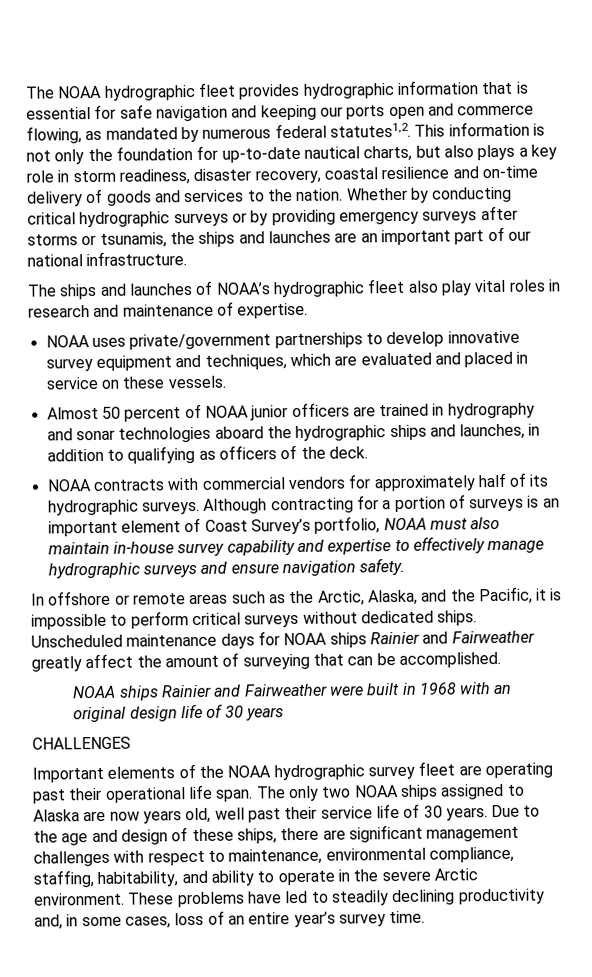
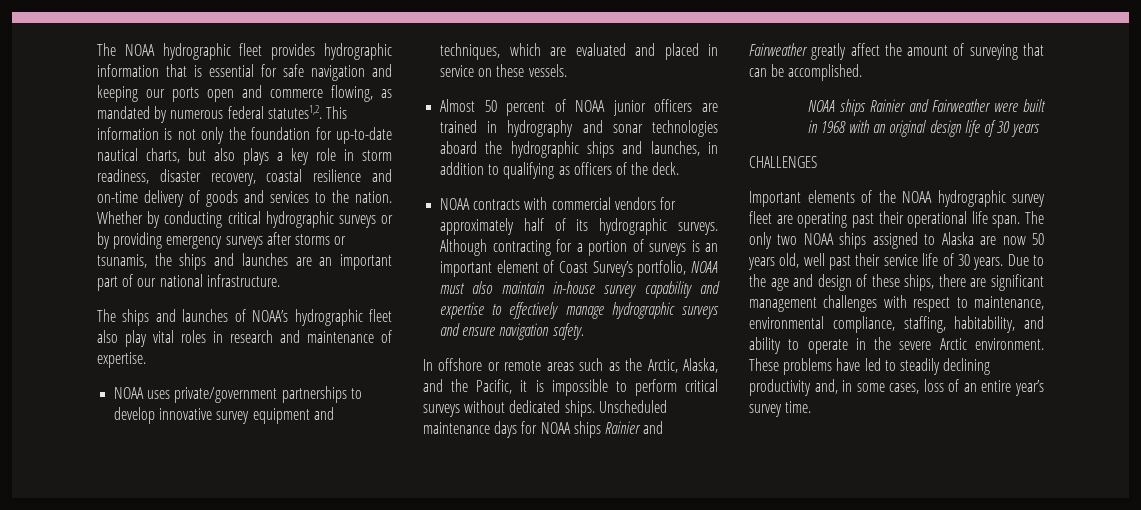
(140, 816) none -> [1032,233,1044,245] 50

